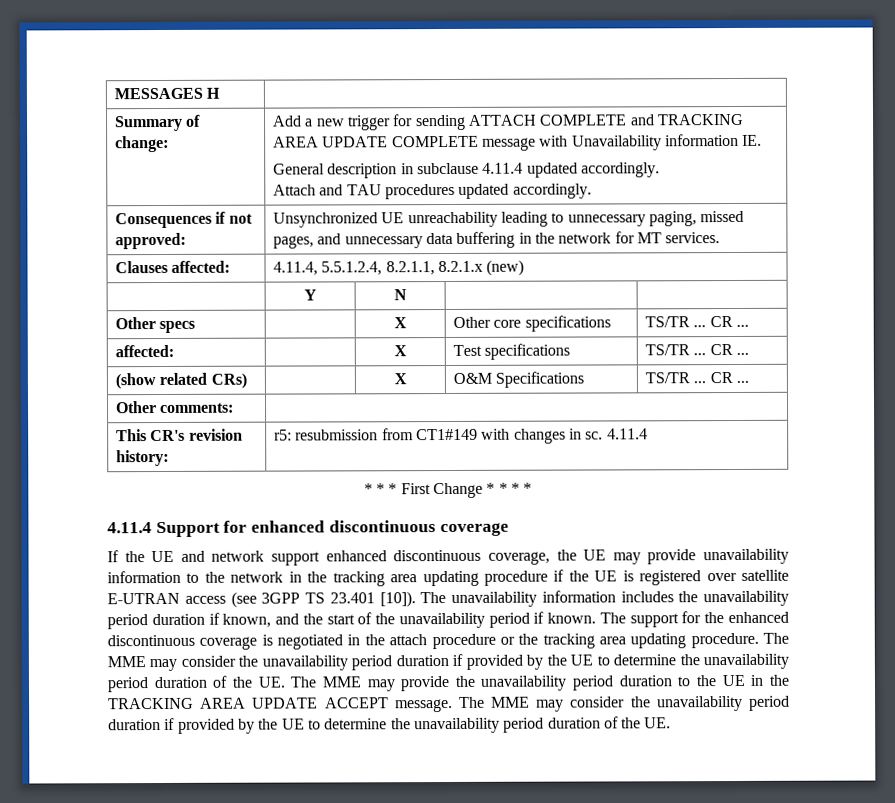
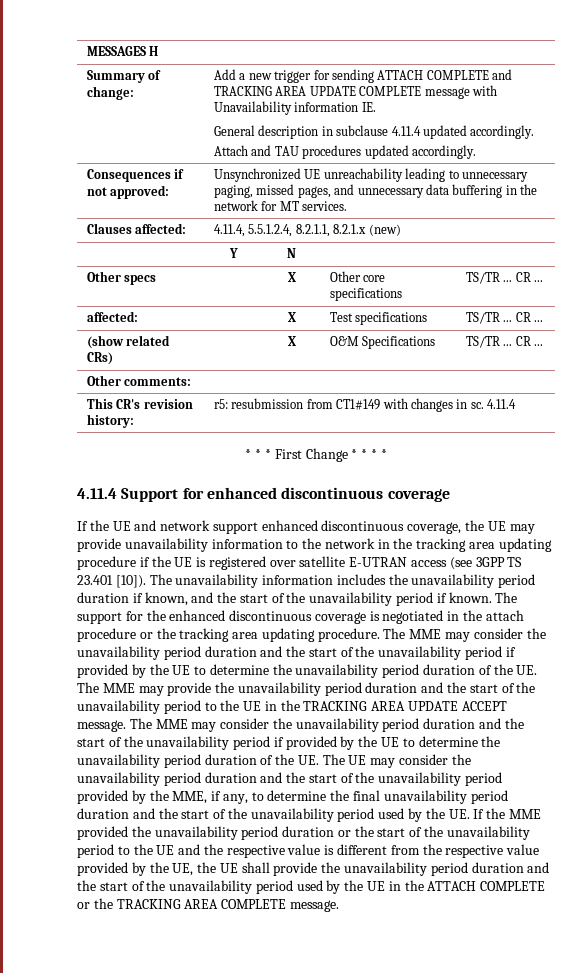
(449, 660) none -> [260,646,503,660] and the start of the unavailability period
(672, 681) none -> [421,682,536,693] [77,700,201,714] and the start of the unavailability period
(161, 725) none -> [479,718,524,729] [77,736,271,750] and the start of the unavailability period
(672, 723) none -> [322,754,471,768] [77,772,503,786] [77,790,508,804] [77,808,541,822] [77,826,530,840] [77,844,540,858] [77,862,550,876] [77,880,546,894] [77,898,339,912] The UE may consider the unavailability period duration and the start of the unavailability period provided by the MME, if any, to determine the final unavailability period duration and the start of the unavailability period used by the UE. If the MME provided the unavailability period duration or the start of the unavailability period to the UE and the respective value is different from the respective value provided by the UE, the UE shall provide the unavailability period duration and the start of the unavailability period used by the UE in the ATTACH COMPLETE or the TRACKING AREA COMPLETE message.

